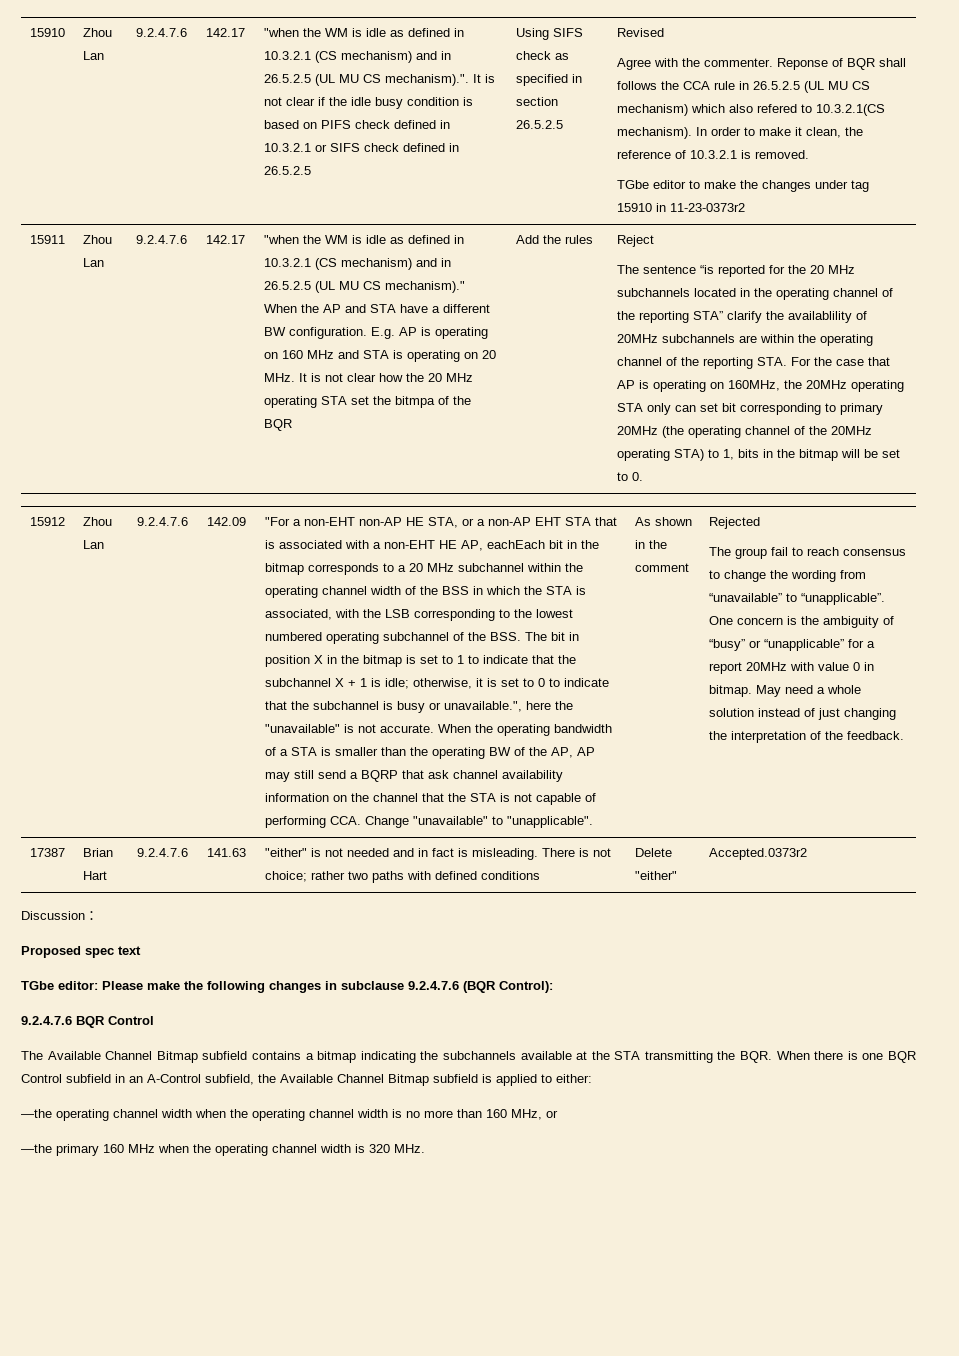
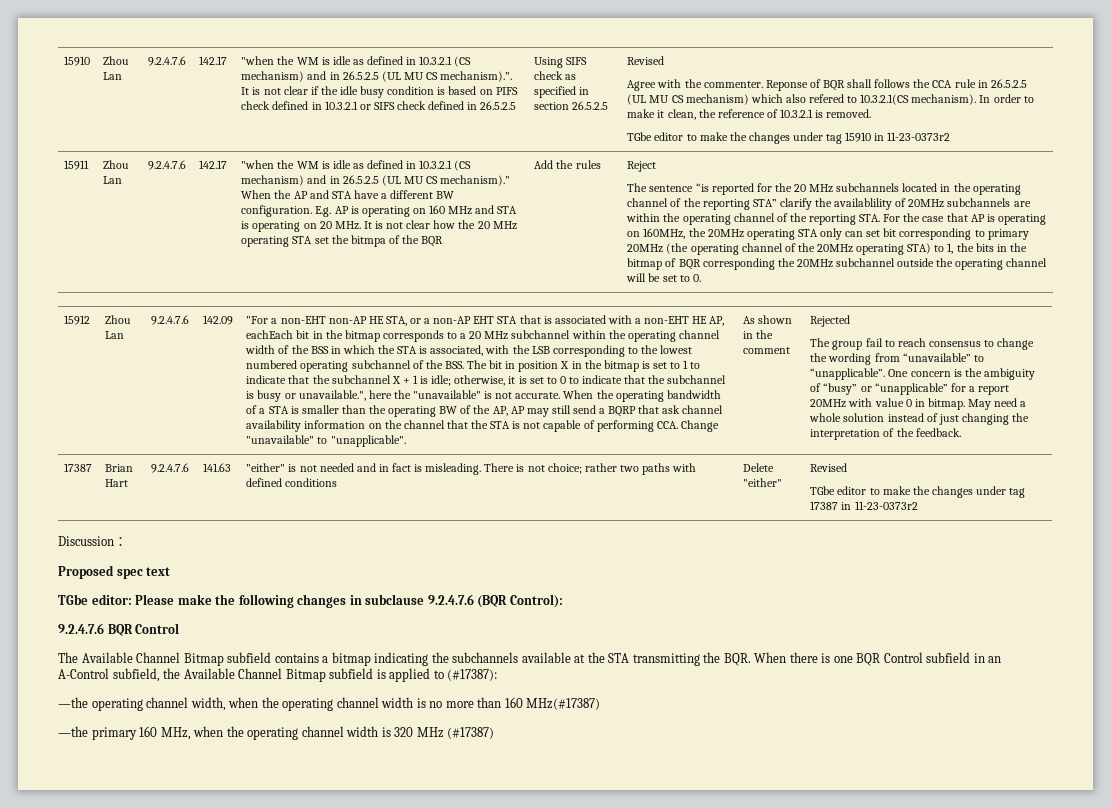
(734, 454) none -> [956,243,974,252] the
(838, 455) none -> [665,258,1048,270] of BQR corresponding the 20MHz subchannel outside the operating channel
[708,848,807,860] Accepted.0373r2 -> [810,463,848,472] [810,486,1026,498] [810,501,918,510] Revised // TGbe editor to make the changes under tag 17387 in 11-23-0373r2
[556,1074,592,1083] either: -> [447,669,498,681] (#17387):
[161,1109,192,1118] width -> [190,697,226,711] width,
[511,1109,558,1120] MHz, or -> [526,698,601,710] MHz(#17387)
[128,1144,155,1153] MHz -> [160,727,191,740] MHz,
[394,1144,425,1153] MHz. -> [416,727,495,739] MHz (#17387)

